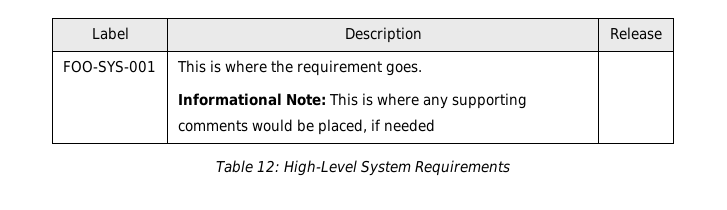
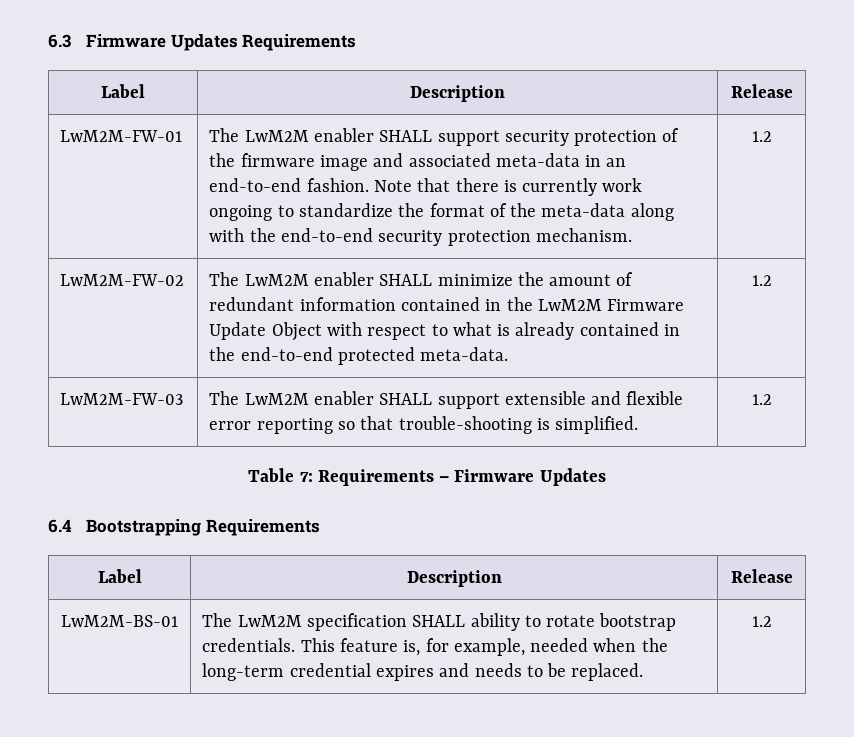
[91,27,129,40] [344,27,422,43] [610,27,662,40] [62,60,156,73] [176,60,422,76] [177,93,527,109] [177,119,435,135] [215,160,511,176] Label | Description | Release // FOO-SYS-001 | This is where the requirement goes. // Informational Note: This is where any supporting comments would be placed, if needed | // Table 12: High-Level System Requirements -> [48,34,357,51] [101,84,145,98] [410,85,505,102] [730,84,793,98] [60,130,183,142] [209,128,680,146] [209,153,627,171] [209,178,643,196] [209,203,674,221] [209,228,632,246] [751,131,772,142] [60,274,185,286] [209,272,634,286] [209,297,685,311] [209,322,680,341] [209,347,509,365] [751,275,772,286] [60,393,184,405] [209,391,684,409] [209,416,639,434] [751,394,772,405] [248,468,606,486] [48,519,320,536] [97,569,142,583] [406,570,502,587] [730,569,793,583] [61,615,178,627] [202,613,677,631] [202,638,668,656] [202,663,644,681] [751,616,772,627] 6.3 Firmware Updates Requirements // Label | Description | Release // LwM2M-FW-01 | The LwM2M enabler SHALL support security protection of the firmware image and associated meta-data in an end-to-end fashion. Note that there is currently work ongoing to standardize the format of the meta-data along with the end-to-end security protection mechanism. | 1.2 // LwM2M-FW-02 | The LwM2M enabler SHALL minimize the amount of redundant information contained in the LwM2M Firmware Update Object with respect to what is already contained in the end-to-end protected meta-data. | 1.2 // LwM2M-FW-03 | The LwM2M enabler SHALL support extensible and flexible error reporting so that trouble-shooting is simplified. | 1.2 // Table 7: Requirements – Firmware Updates // 6.4 Bootstrapping Requirements // Label | Description | Release // LwM2M-BS-01 | The LwM2M specification SHALL ability to rotate bootstrap credentials. This feature is, for example, needed when the long-term credential expires and needs to be replaced. | 1.2

